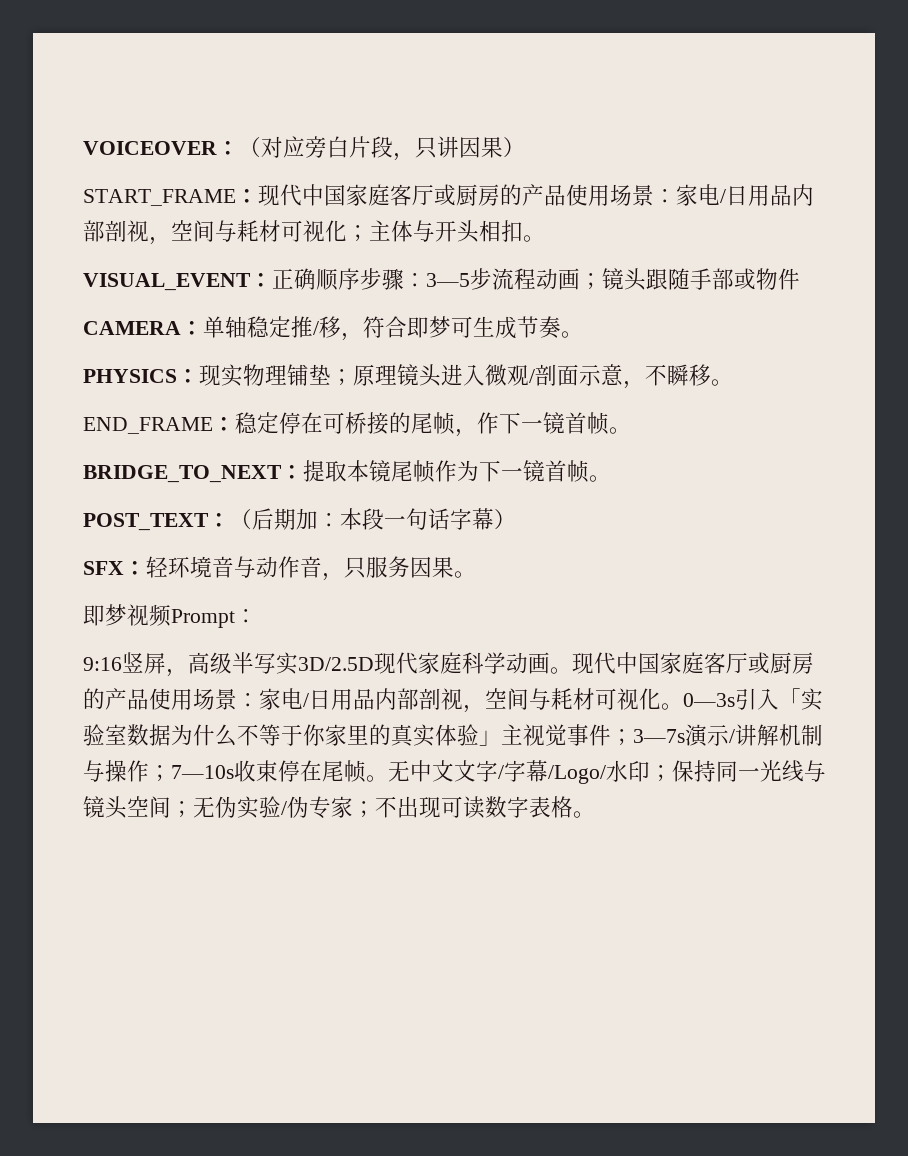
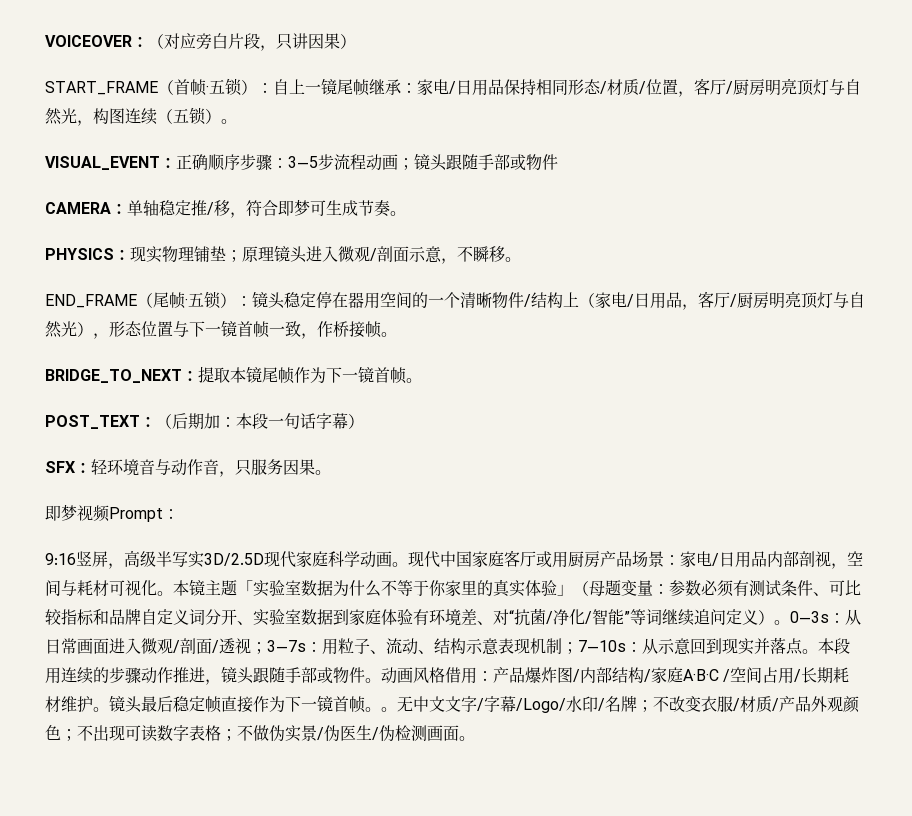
[236,184,814,206] [83,220,523,245] ：现代中国家庭客厅或厨房的产品使用场景：家电/日用品内部剖视，空间与耗材可视化；主体与开头相扣 -> [158,78,861,97] [45,107,221,126] （首帧·五锁）：自上一镜尾帧继承：家电/日用品保持相同形态/材质/位置，客厅/厨房明亮顶灯与自然光，构图连续（五锁）
[213,412,587,437] ：稳定停在可桥接的尾帧，作下一镜首 -> [137,291,865,310] [45,320,365,339] （尾帧·五锁）：镜头稳定停在器用空间的一个清晰物件/结构上（家电/日用品，客厅/厨房明亮顶灯与自然光），形态位置与下一镜首帧一致，作桥接
[770,652,814,674] [83,688,193,710] 厨房的产品使用 -> [552,551,632,568] 用厨房产品
[683,688,779,710] 0—3s引入 -> [173,579,237,596] 本镜主题
[501,724,823,747] [83,760,366,783] 主视觉事件；3—7s演示/讲解机制与操作；7—10s收束停在尾帧 -> [573,580,861,597] [45,608,861,626] [45,637,850,655] [45,666,850,685] [45,695,381,713] （母题变量：参数必须有测试条件、可比较指标和品牌自定义词分开、实验室数据到家庭体验有环境差、对“抗菌/净化/智能”等词继续追问定义）。0—3s：从日常画面进入微观/剖面/透视；3—7s：用粒子、流动、结构示意表现机制；7—10s：从示意回到现实并落点。本段用连续的步骤动作推进，镜头跟随手部或物件。动画风格借用：产品爆炸图/内部结构/家庭A·B·C /空间占用/长期耗材维护。镜头最后稳定帧直接作为下一镜首帧。
[650,760,826,782] [83,796,353,819] ；保持同一光线与镜头空间；无伪实验/伪专家 -> [598,696,860,713] [45,725,61,740] /名牌；不改变衣服/材质/产品外观颜色
(573, 807) none -> [221,725,459,742] ；不做伪实景/伪医生/伪检测画面

